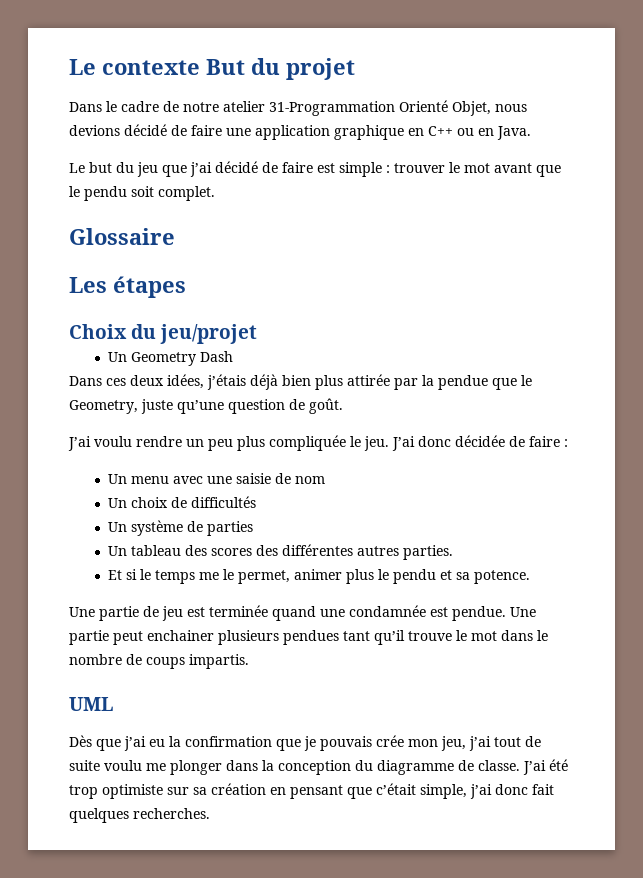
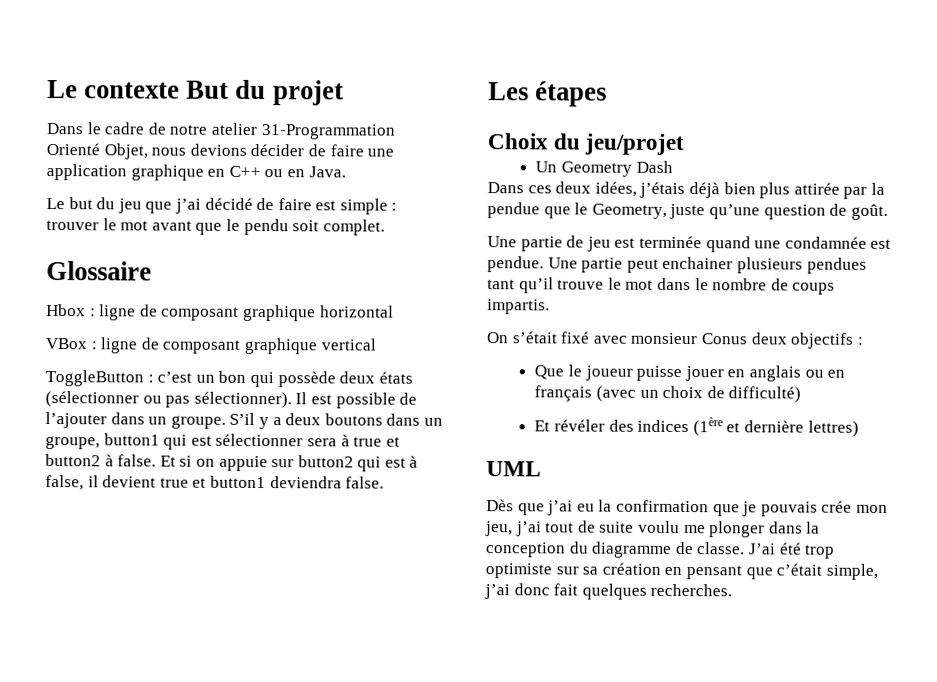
[124,124,167,136] décidé -> [250,143,305,157] décider
(175, 236) none -> [46,304,394,322] [45,337,377,355] [45,370,413,388] [45,391,418,409] [45,412,443,430] [45,433,400,450] [45,454,419,472] [45,475,385,491] // Hbox : ligne de composant graphique horizontal // VBox : ligne de composant graphique vertical // ToggleButton : c’est un bon qui possède deux états (sélectionner ou pas sélectionner). Il est possible de l’ajouter dans un groupe. S’il y a deux boutons dans un groupe, button1 qui est sélectionner sera à true et button2 à false. Et si on appuie sur button2 qui est à false, il devient true et button1 deviendra false.
[68,435,568,451] [107,473,325,484] [107,496,256,508] [107,520,253,536] [107,544,453,560] [107,569,530,584] // J’ai voulu rendre un peu plus compliquée le jeu. J’ai donc décidée de faire : // Un menu avec une saisie de nom // Un choix de difficultés // Un système de parties // Un tableau des scores des différentes autres parties. // Et si le temps me le permet, animer plus le pendu et sa potence. -> (888, 211) none
(249, 661) none -> [486,331,864,349] [534,364,846,382] [534,385,802,403] [534,417,859,437] // On s’était fixé avec monsieur Conus deux objectifs : // Que le joueur puisse jouer en anglais ou en français (avec un choix de difficulté) // Et révéler des indices (1ère et dernière lettres)

